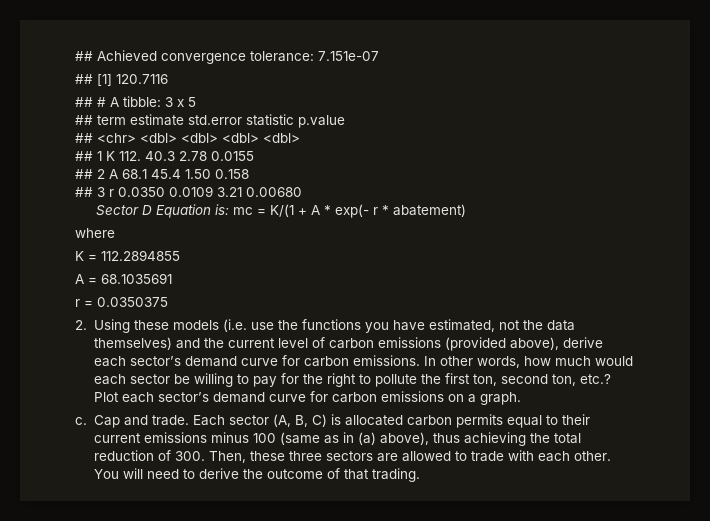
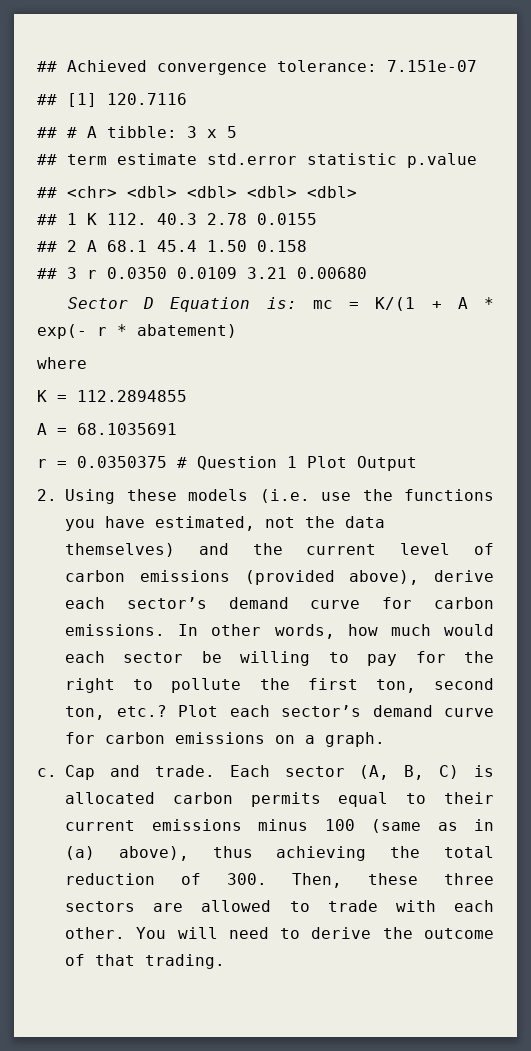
(168, 302) none -> [177,456,417,471] # Question 1 Plot Output

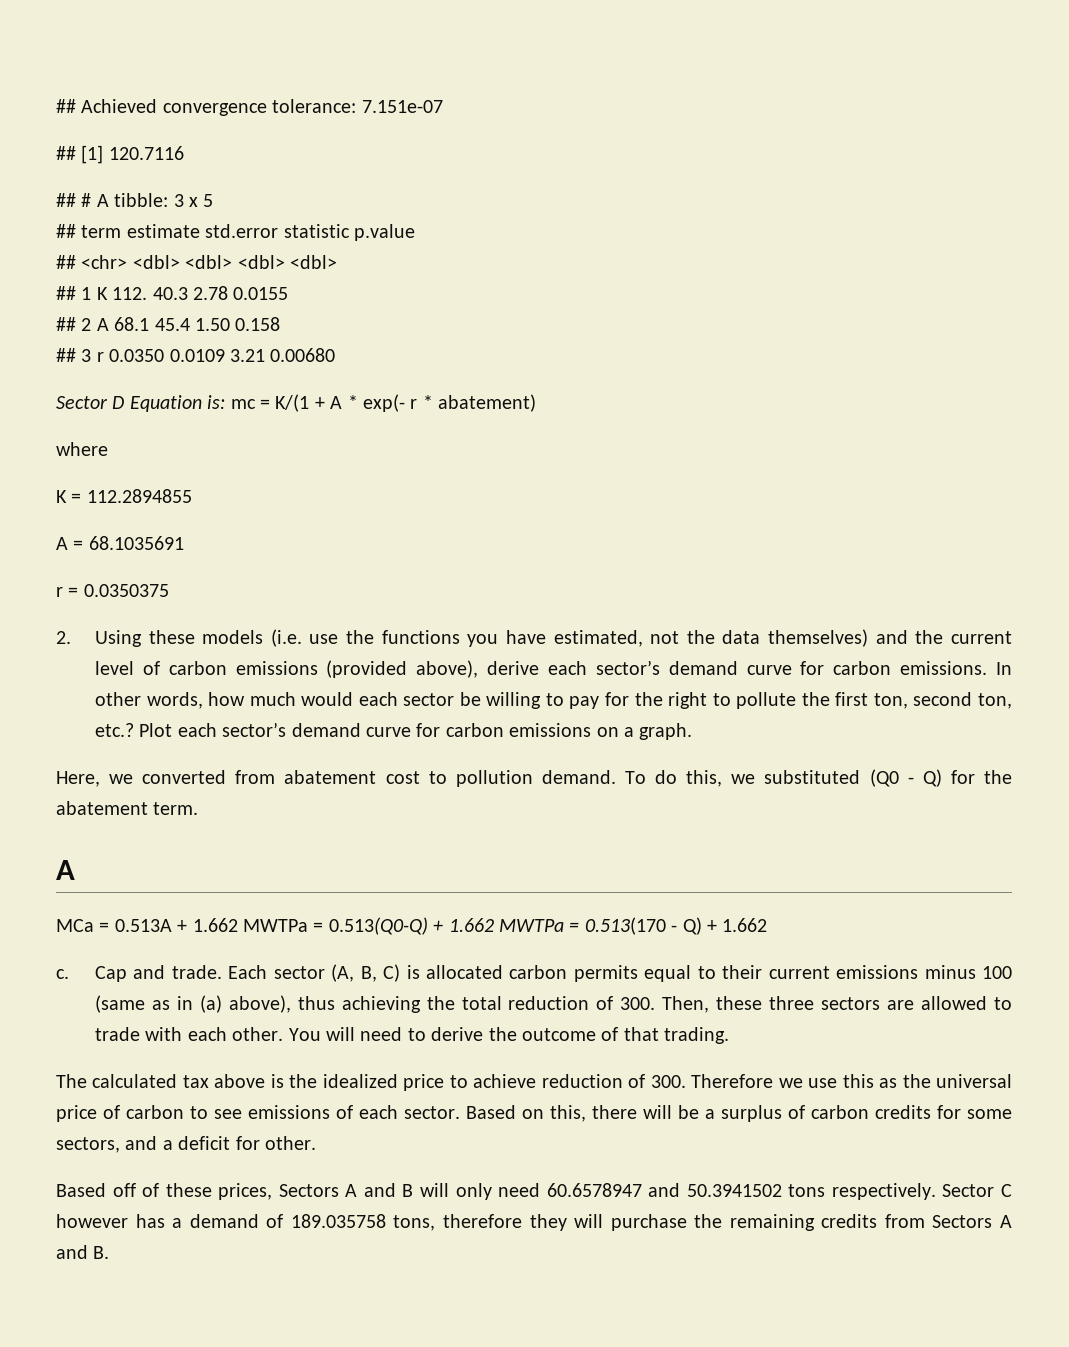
[177,456,417,471] # Question 1 Plot Output -> (169, 590) none
(385, 739) none -> [56,769,1012,787] [56,801,199,815] [56,860,75,880] [56,917,768,935] // Here, we converted from abatement cost to pollution demand. To do this, we substituted (Q0 - Q) for the abatement term. // A // MCa = 0.513A + 1.662 MWTPa = 0.513(Q0-Q) + 1.662 MWTPa = 0.513(170 - Q) + 1.662
(225, 961) none -> [56,1074,1013,1091] [56,1105,1012,1122] [56,1136,316,1153] [56,1183,1012,1200] [56,1214,1012,1231] [56,1245,110,1259] // The calculated tax above is the idealized price to achieve reduction of 300. Therefore we use this as the universal price of carbon to see emissions of each sector. Based on this, there will be a surplus of carbon credits for some sectors, and a deficit for other. // Based off of these prices, Sectors A and B will only need 60.6578947 and 50.3941502 tons respectively. Sector C however has a demand of 189.035758 tons, therefore they will purchase the remaining credits from Sectors A and B.

